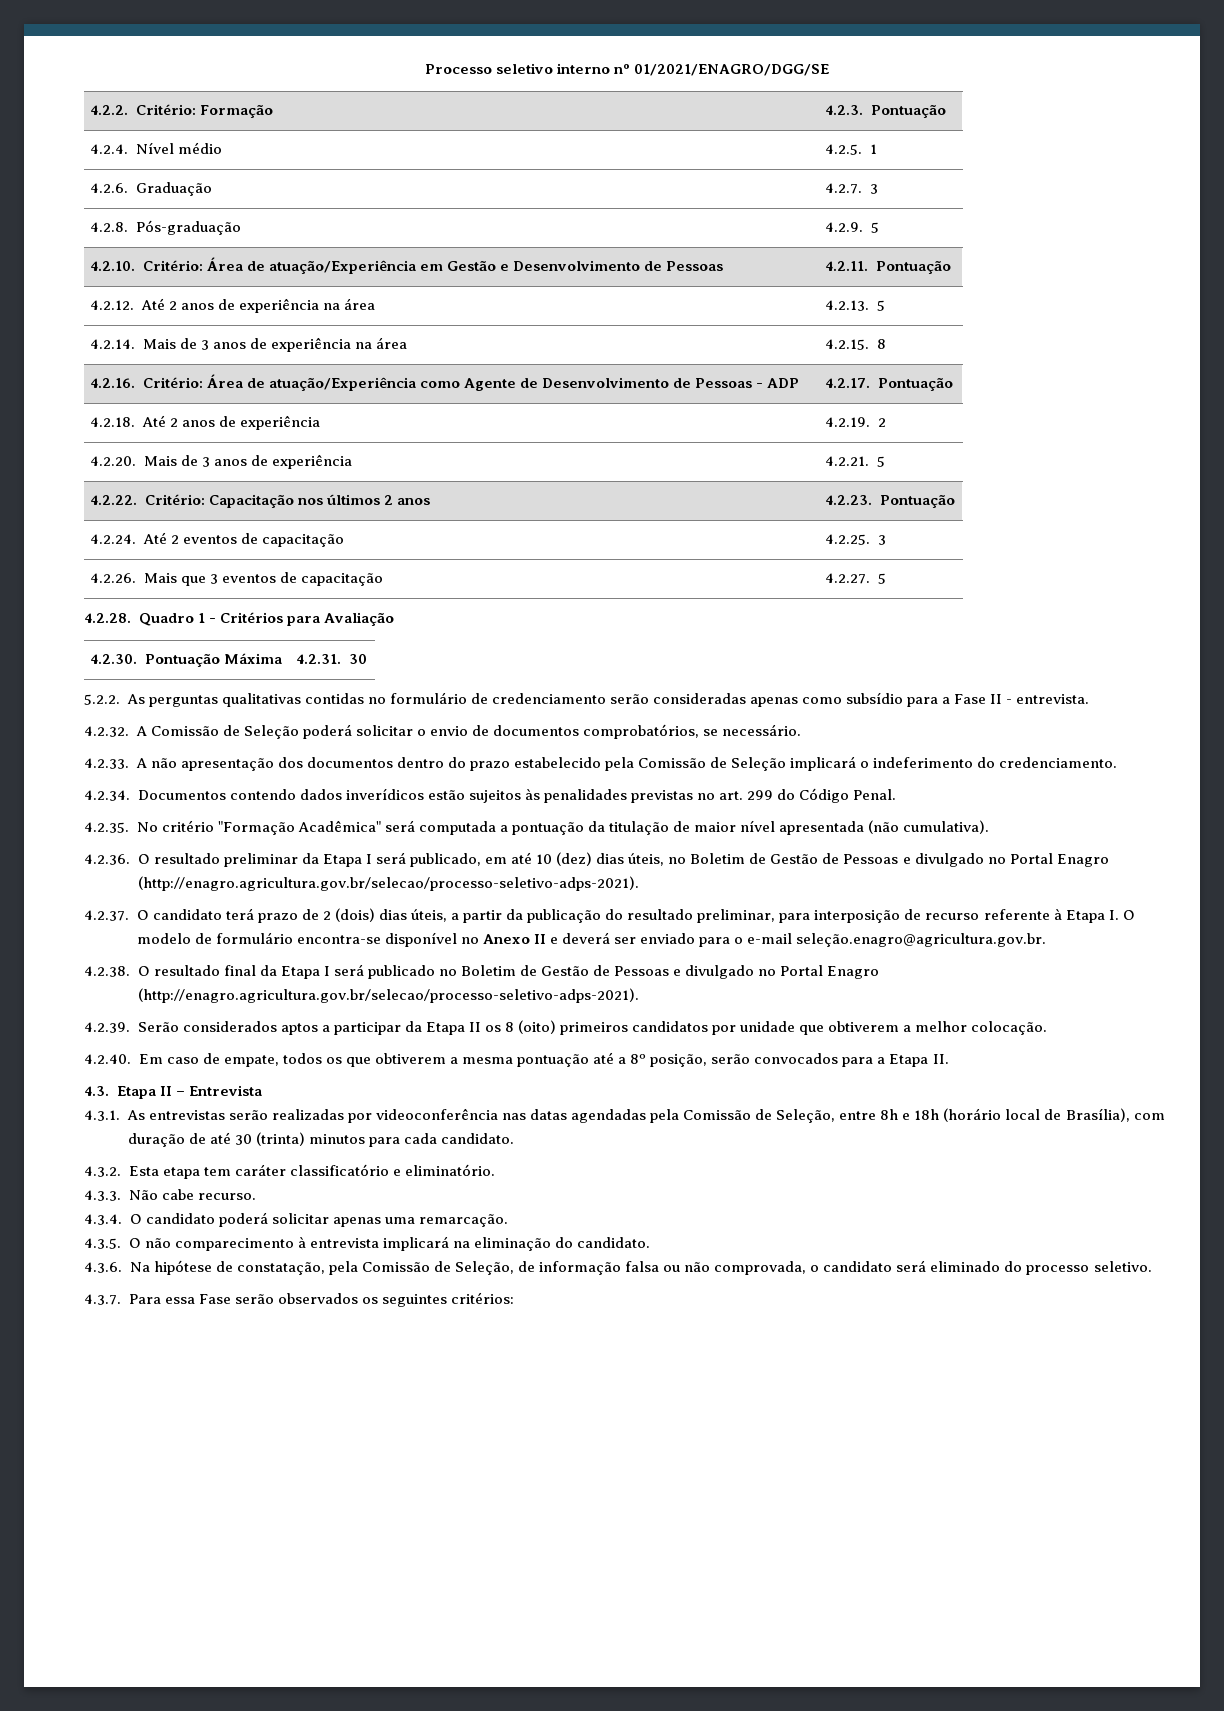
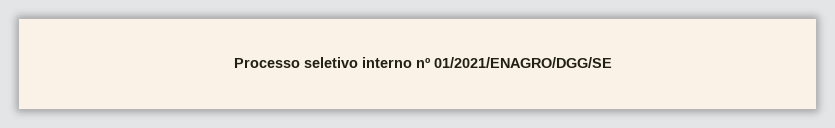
[90,104,273,118] [825,105,946,118] [90,142,222,154] [825,144,877,155] [90,182,212,196] [825,183,878,194] [90,220,241,235] [825,222,879,233] [90,257,724,274] [825,261,951,274] [90,298,376,313] [825,300,885,311] [90,337,408,352] [825,339,886,350] [90,374,800,391] [825,378,953,391] [90,415,320,430] [825,417,886,427] [90,454,352,469] [825,456,885,467] [90,494,430,508] [825,495,955,508] [90,532,344,547] [825,534,886,545] [90,572,383,586] [825,573,886,584] [84,612,394,626] [90,653,282,667] [296,654,367,664] [84,692,1090,707] [84,724,802,739] [84,756,1118,771] [84,788,897,803] [84,820,990,835] [84,852,1109,867] [137,876,640,891] [84,908,1135,923] [136,932,1047,947] [84,964,880,979] [137,988,640,1003] [84,1020,1048,1035] [84,1052,949,1067] [84,1085,262,1099] [84,1108,1165,1123] [127,1132,514,1147] [84,1164,495,1179] [84,1189,256,1201] [84,1212,508,1227] [84,1236,650,1251] [84,1260,1152,1275] [84,1292,514,1307] // 4.2.2. Critério: Formação | 4.2.3. Pontuação // 4.2.4. Nível médio | 4.2.5. 1 // 4.2.6. Graduação | 4.2.7. 3 // 4.2.8. Pós-graduação | 4.2.9. 5 // 4.2.10. Critério: Área de atuação/Experiência em Gestão e Desenvolvimento de Pessoas | 4.2.11. Pontuação // 4.2.12. Até 2 anos de experiência na área | 4.2.13. 5 // 4.2.14. Mais de 3 anos de experiência na área | 4.2.15. 8 // 4.2.16. Critério: Área de atuação/Experiência como Agente de Desenvolvimento de Pessoas - ADP | 4.2.17. Pontuação // 4.2.18. Até 2 anos de experiência | 4.2.19. 2 // 4.2.20. Mais de 3 anos de experiência | 4.2.21. 5 // 4.2.22. Critério: Capacitação nos últimos 2 anos | 4.2.23. Pontuação // 4.2.24. Até 2 eventos de capacitação | 4.2.25. 3 // 4.2.26. Mais que 3 eventos de capacitação | 4.2.27. 5 // 4.2.28. Quadro 1 - Critérios para Avaliação // 4.2.30. Pontuação Máxima | 4.2.31. 30 // 5.2.2. As perguntas qualitativas contidas no formulário de credenciamento serão consideradas apenas como subsídio para a Fase II - entrevista. // 4.2.32. A Comissão de Seleção poderá solicitar o envio de documentos comprobatórios, se necessário. // 4.2.33. A não apresentação dos documentos dentro do prazo estabelecido pela Comissão de Seleção implicará o indeferimento do credenciamento. // 4.2.34. Documentos contendo dados inverídicos estão sujeitos às penalidades previstas no art. 299 do Código Penal. // 4.2.35. No critério "Formação Acadêmica" será computada a pontuação da titulação de maior nível apresentada (não cumulativa). // 4.2.36. O resultado preliminar da Etapa I será publicado, em até 10 (dez) dias úteis, no Boletim de Gestão de Pessoas e divulgado no Portal Enagro (http://enagro.agricultura.gov.br/selecao/processo-seletivo-adps-2021). // 4.2.37. O candidato terá prazo de 2 (dois) dias úteis, a partir da publicação do resultado preliminar, para interposição de recurso referente à Etapa I. O modelo de formulário encontra-se disponível no Anexo II e deverá ser enviado para o e-mail seleção.enagro@agricultura.gov.br. // 4.2.38. O resultado final da Etapa I será publicado no Boletim de Gestão de Pessoas e divulgado no Portal Enagro (http://enagro.agricultura.gov.br/selecao/processo-seletivo-adps-2021). // 4.2.39. Serão considerados aptos a participar da Etapa II os 8 (oito) primeiros candidatos por unidade que obtiverem a melhor colocação. // 4.2.40. Em caso de empate, todos os que obtiverem a mesma pontuação até a 8º posição, serão convocados para a Etapa II. // 4.3. Etapa II – Entrevista // 4.3.1. As entrevistas serão realizadas por videoconferência nas datas agendadas pela Comissão de Seleção, entre 8h e 18h (horário local de Brasília), com duração de até 30 (trinta) minutos para cada candidato. // 4.3.2. Esta etapa tem caráter classificatório e eliminatório. // 4.3.3. Não cabe recurso. // 4.3.4. O candidato poderá solicitar apenas uma remarcação. // 4.3.5. O não comparecimento à entrevista implicará na eliminação do candidato. // 4.3.6. Na hipótese de constatação, pela Comissão de Seleção, de informação falsa ou não comprovada, o candidato será eliminado do processo seletivo. // 4.3.7. Para essa Fase serão observados os seguintes critérios: -> (612, 62) none

